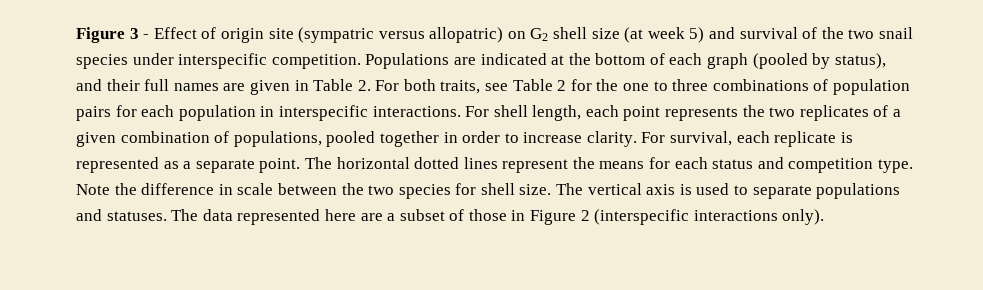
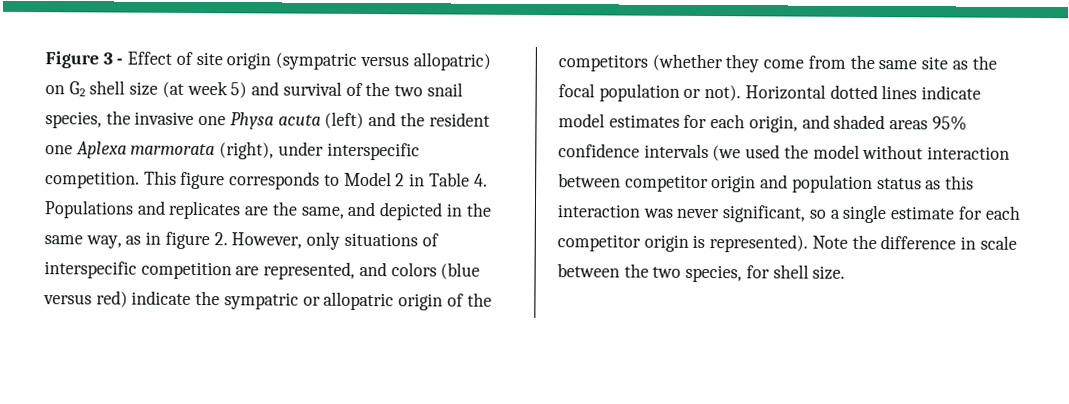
[220,28,294,43] origin site -> [195,51,272,70] site origin
[76,53,886,69] [76,79,910,95] [76,105,902,121] [76,131,853,147] [76,157,914,173] species under interspecific competition. Populations are indicated at the bottom of each graph (pooled by status), and their full names are given in Table 2. For both traits, see Table 2 for the one to three combinations of population pairs for each population in interspecific interactions. For shell length, each point represents the two replicates of a given combination of populations, pooled together in order to increase clarity. For survival, each replicate is represented as a separate point. The horizontal dotted lines represent the means for each status and competition type. -> [45,110,490,130] [45,141,420,161] [45,170,488,190] [44,200,491,221] [44,231,439,250] [44,261,481,280] [43,290,492,311] [558,53,997,73] [558,83,982,102] [558,113,967,133] [558,143,1011,162] [558,173,975,194] [557,204,1020,224] [557,234,809,253] species, the invasive one Physa acuta (left) and the resident one Aplexa marmorata (right), under interspecific competition. This figure corresponds to Model 2 in Table 4. Populations and replicates are the same, and depicted in the same way, as in figure 2. However, only situations of interspecific competition are represented, and colors (blue versus red) indicate the sympatric or allopatric origin of the competitors (whether they come from the same site as the focal population or not). Horizontal dotted lines indicate model estimates for each origin, and shaded areas 95% confidence intervals (we used the model without interaction between competitor origin and population status as this interaction was never significant, so a single estimate for each competitor origin is represented).
[398,184,451,199] species -> [685,264,743,283] species,
[556,183,901,199] [76,209,825,225] The vertical axis is used to separate populations and statuses. The data represented here are a subset of those in Figure 2 (interspecific interactions only). -> (846, 272) none

